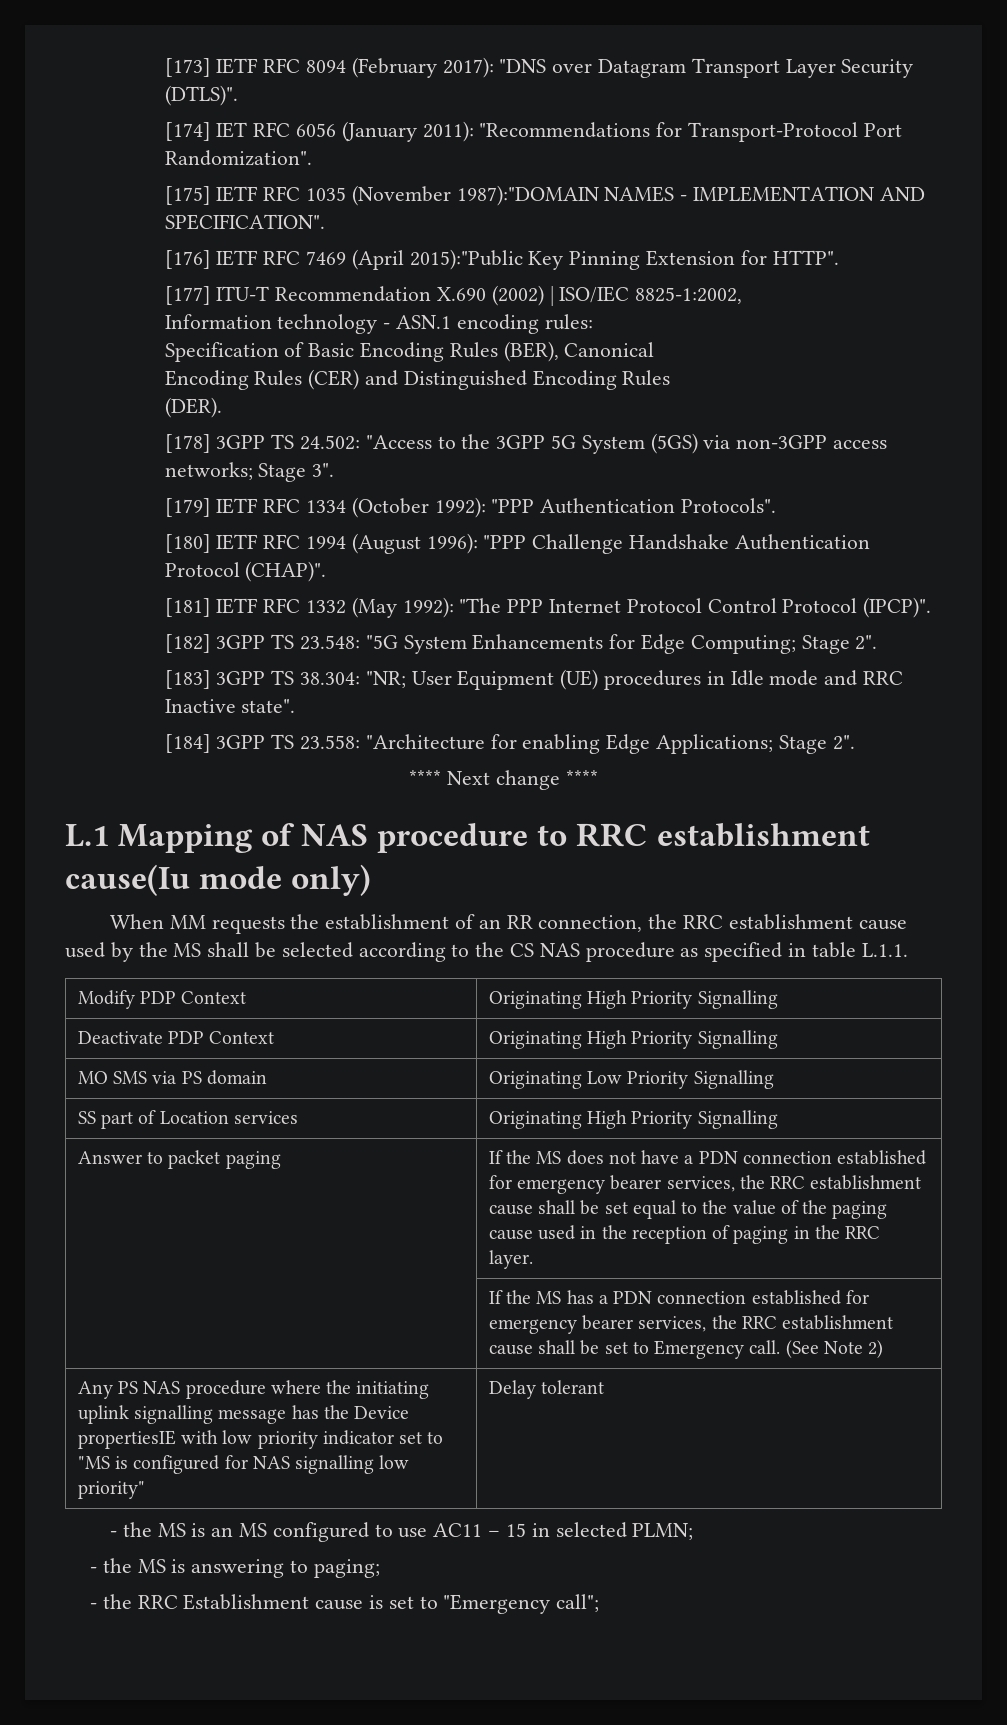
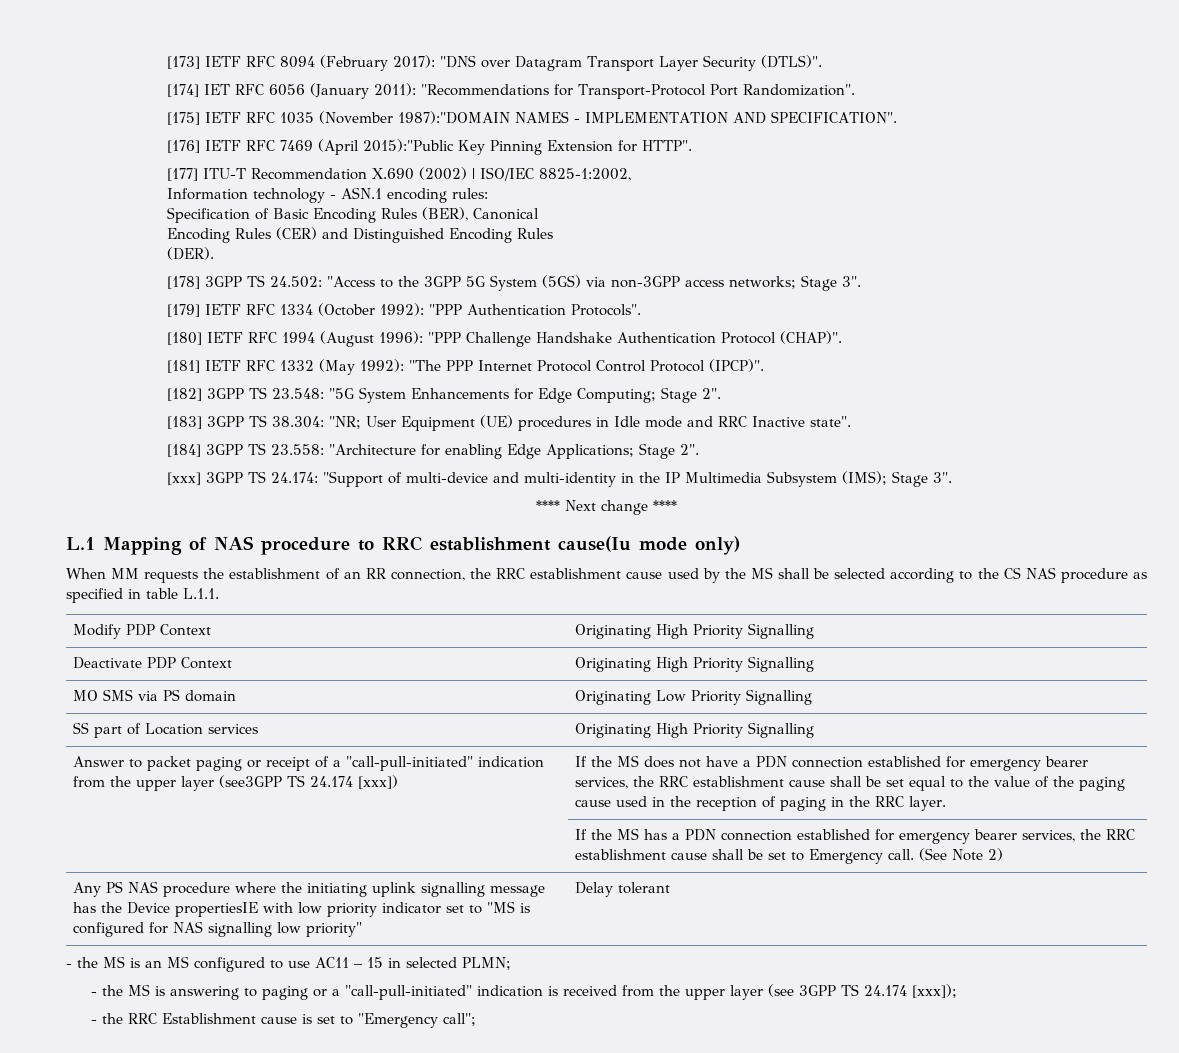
(855, 742) none -> [166,471,952,487] // [xxx] 3GPP TS 24.174: "Support of multi-device and multi-identity in the IP Multimedia Subsystem (IMS); Stage 3".
(281, 1160) none -> [247,756,545,771] [73,775,399,791] or receipt of a "call-pull-initiated" indication from the upper layer (see3GPP TS 24.174 [xxx])
[313,1559,380,1578] paging; -> [262,984,958,1000] paging or a "call-pull-initiated" indication is received from the upper layer (see 3GPP TS 24.174 [xxx]);

